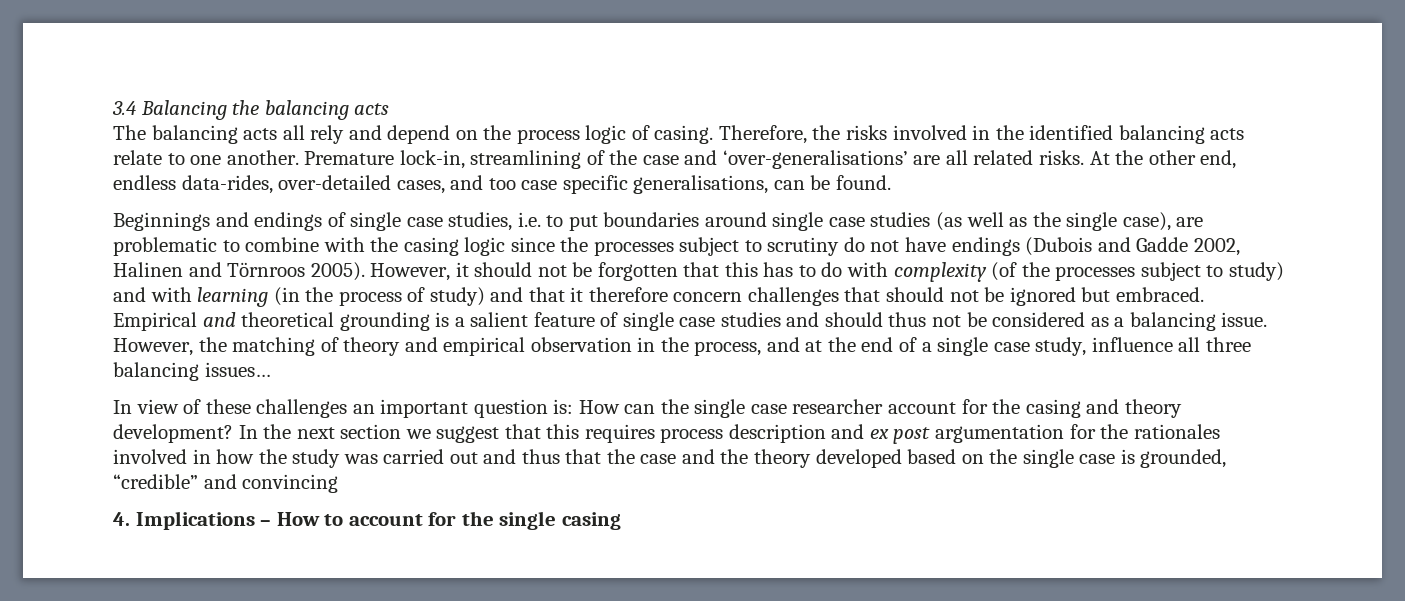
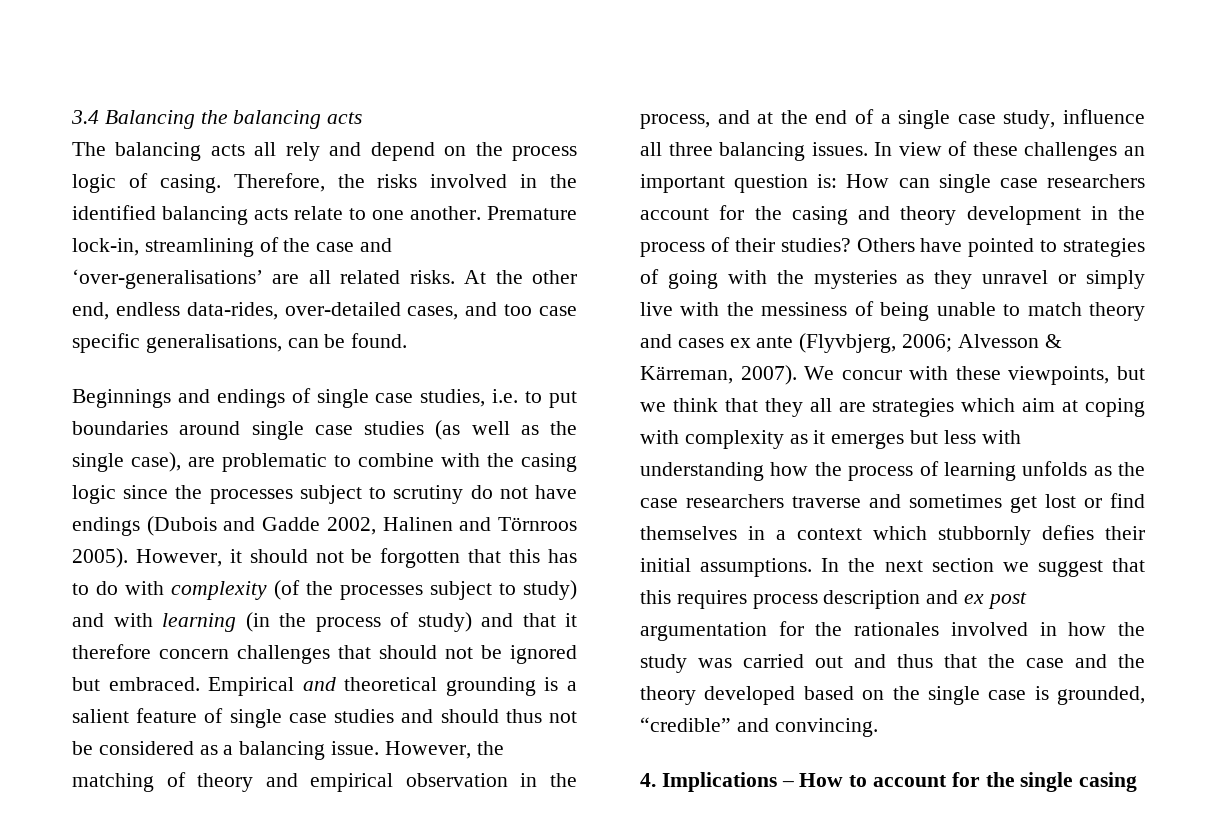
[204,362,271,377] issues… // -> [811,142,868,156] issues.
[660,399,884,418] the single case researcher -> [938,174,1145,193] single case researchers
[113,424,233,443] development? -> [966,206,1145,225] [640,237,1145,257] [640,269,1145,289] [640,301,1145,321] [640,333,1062,353] [640,365,1145,385] [640,398,1145,417] [640,430,1021,449] [640,461,1145,481] [640,493,1145,513] [640,525,1145,545] [640,558,813,577] development in the process of their studies? Others have pointed to strategies of going with the mysteries as they unravel or simply live with the messiness of being unable to match theory and cases ex ante (Flyvbjerg, 2006; Alvesson & Kärreman, 2007). We concur with these viewpoints, but we think that they all are strategies which aim at coping with complexity as it emerges but less with understanding how the process of learning unfolds as the case researchers traverse and sometimes get lost or find themselves in a context which stubbornly defies their initial assumptions.
[242,474,339,493] convincing -> [774,718,878,737] convincing.

